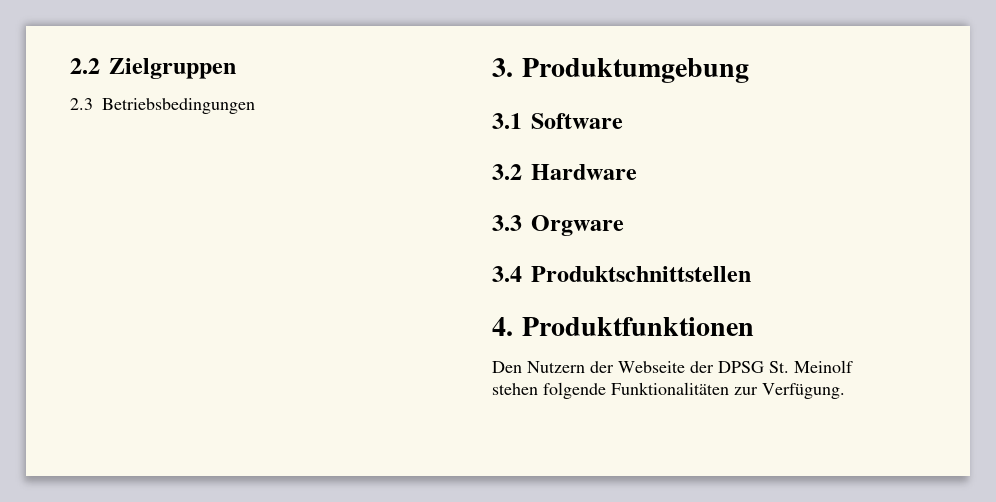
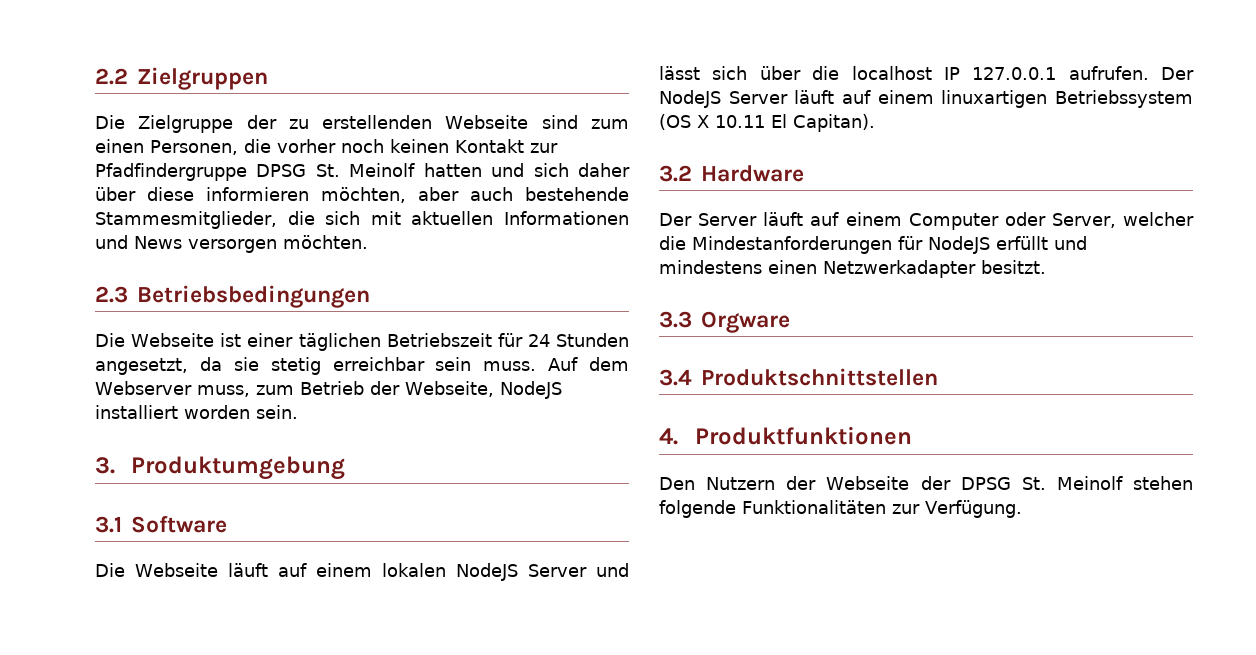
[70,98,255,114] [492,58,749,83] [492,113,623,129] [492,164,637,180] 2.3 Betriebsbedingungen // 3. Produktumgebung // 3.1 Software // 3.2 Hardware -> [95,115,629,133] [95,139,558,155] [95,163,630,181] [95,187,629,203] [95,211,629,229] [95,235,368,253] [95,285,370,308] [95,333,629,351] [95,357,629,375] [95,381,562,399] [95,405,298,419] [95,456,345,480] [95,516,227,533] [95,563,629,581] [659,66,1194,80] [659,90,1193,108] [659,114,875,132] [659,165,804,182] [659,212,1194,230] [659,236,1087,254] [659,260,1046,278] Die Zielgruppe der zu erstellenden Webseite sind zum einen Personen, die vorher noch keinen Kontakt zur Pfadfindergruppe DPSG St. Meinolf hatten und sich daher über diese informieren möchten, aber auch bestehende Stammesmitglieder, die sich mit aktuellen Informationen und News versorgen möchten. // 2.3 Betriebsbedingungen // Die Webseite ist einer täglichen Betriebszeit für 24 Stunden angesetzt, da sie stetig erreichbar sein muss. Auf dem Webserver muss, zum Betrieb der Webseite, NodeJS installiert worden sein. // 3. Produktumgebung // 3.1 Software // Die Webseite läuft auf einem lokalen NodeJS Server und lässt sich über die localhost IP 127.0.0.1 aufrufen. Der NodeJS Server läuft auf einem linuxartigen Betriebssystem (OS X 10.11 El Capitan). // 3.2 Hardware // Der Server läuft auf einem Computer oder Server, welcher die Mindestanforderungen für NodeJS erfüllt und mindestens einen Netzwerkadapter besitzt.

